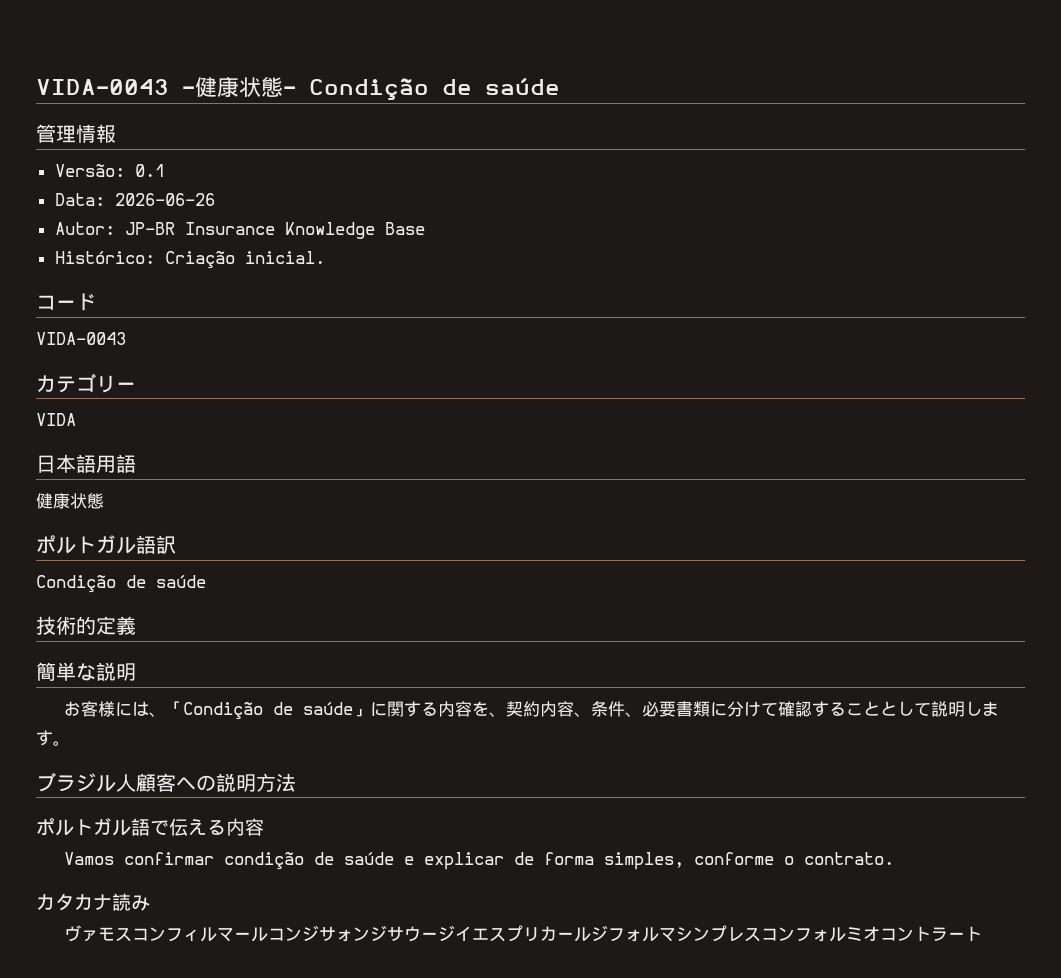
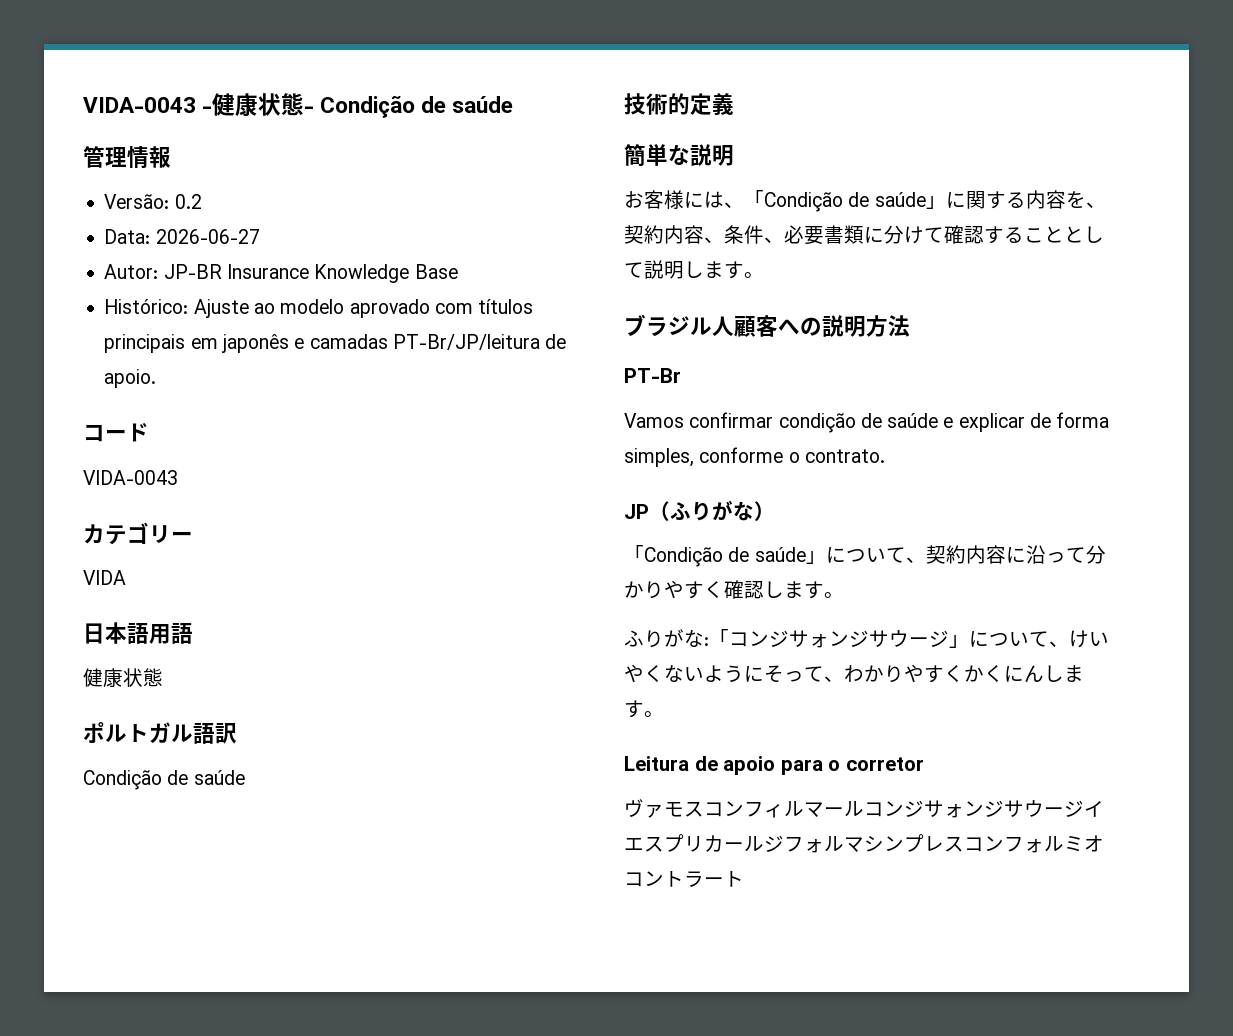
[134,164,165,177] 0.1 -> [174,194,202,209] 0.2
[114,193,215,206] 2026-06-26 -> [155,229,260,244] 2026-06-27
[164,251,325,269] Criação inicial. -> [193,299,534,318] [104,334,567,353] [104,369,157,388] Ajuste ao modelo aprovado com títulos principais em japonês e camadas PT-Br/JP/leitura de apoio.
[36,818,264,836] ポルトガル語で伝える内容 -> [624,368,681,383] PT-Br
[36,893,150,911] カタカナ読み -> [624,500,775,521] [624,545,1106,567] [624,580,844,599] [624,629,1109,648] [624,664,1084,683] [624,700,664,718] [624,756,924,775] JP（ふりがな） // 「Condição de saúde」について、契約内容に沿って分かりやすく確認します。 // ふりがな:「コンジサォンジサウージ」について、けいやくないようにそって、わかりやすくかくにんします。 // Leitura de apoio para o corretor

